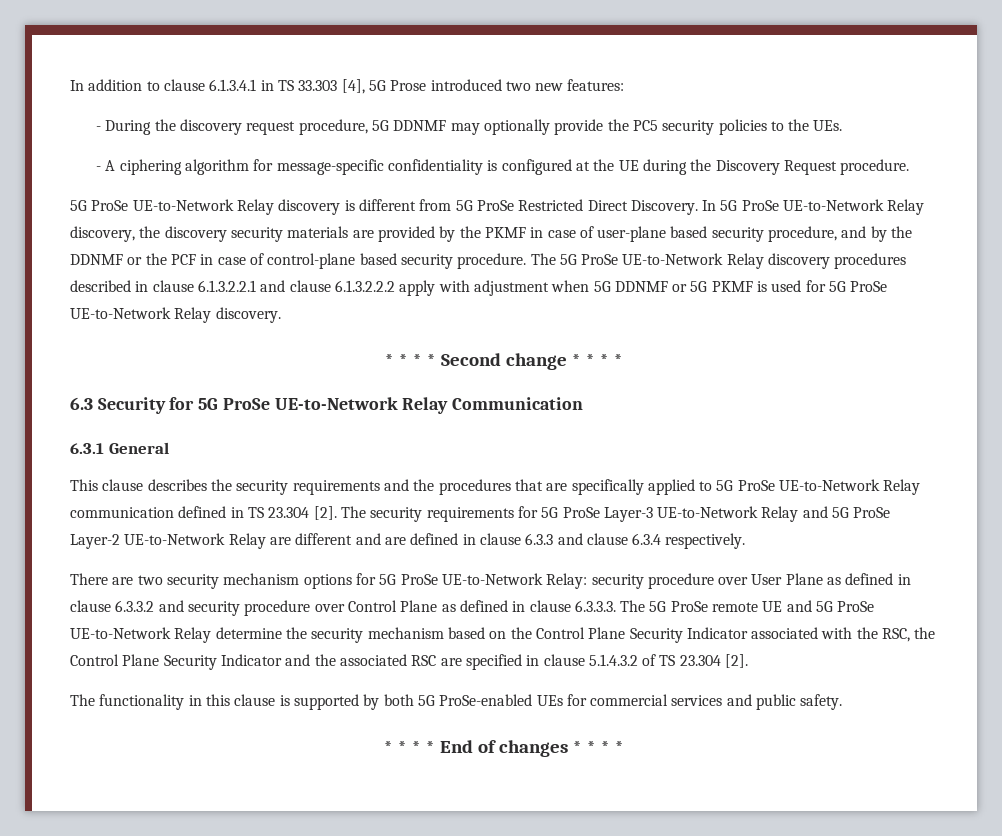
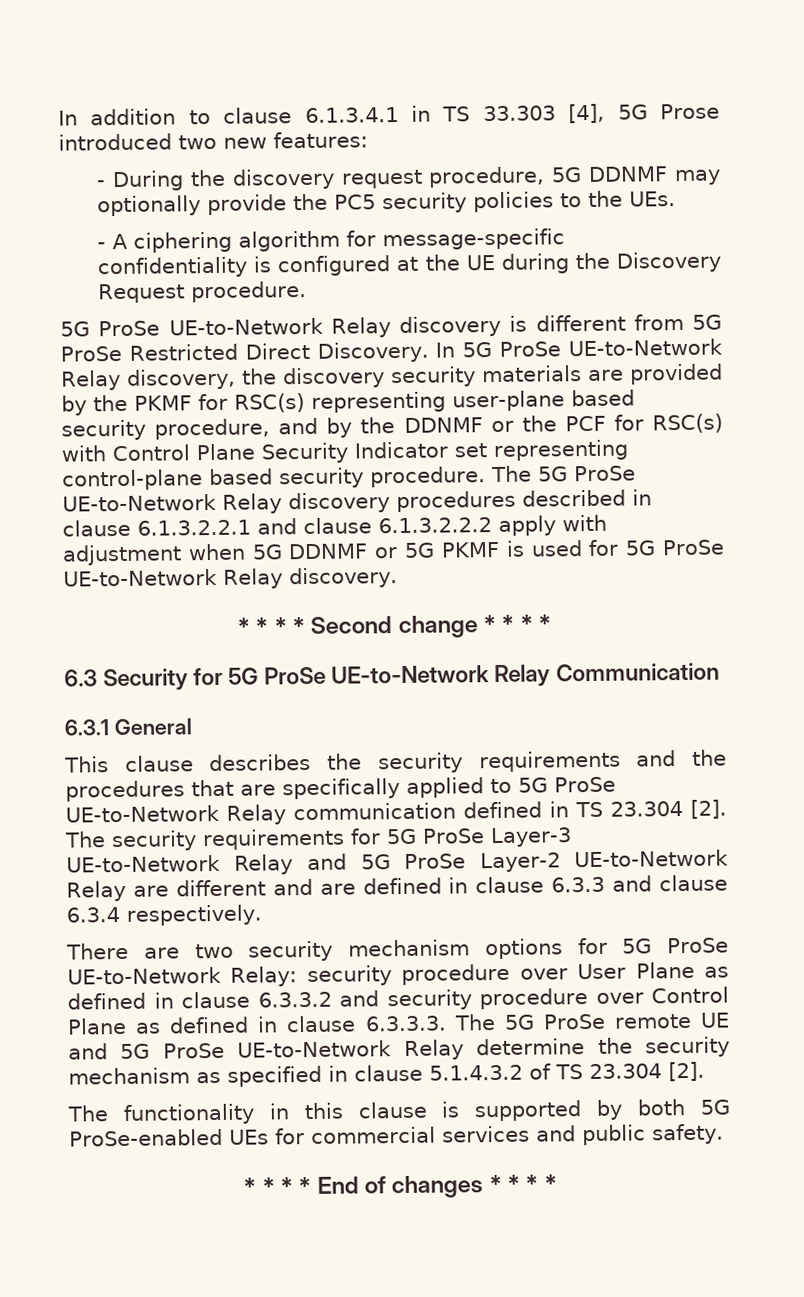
[530,226,594,238] in case of -> [198,391,446,413] for RSC(s) representing
[200,253,264,265] in case of -> [613,413,724,434] [61,439,629,464] for RSC(s) with Control Plane Security Indicator set representing
[447,627,936,643] [70,654,462,670] based on the Control Plane Security Indicator associated with the RSC, the Control Plane Security Indicator and the associated RSC are -> [196,1071,221,1084] as

